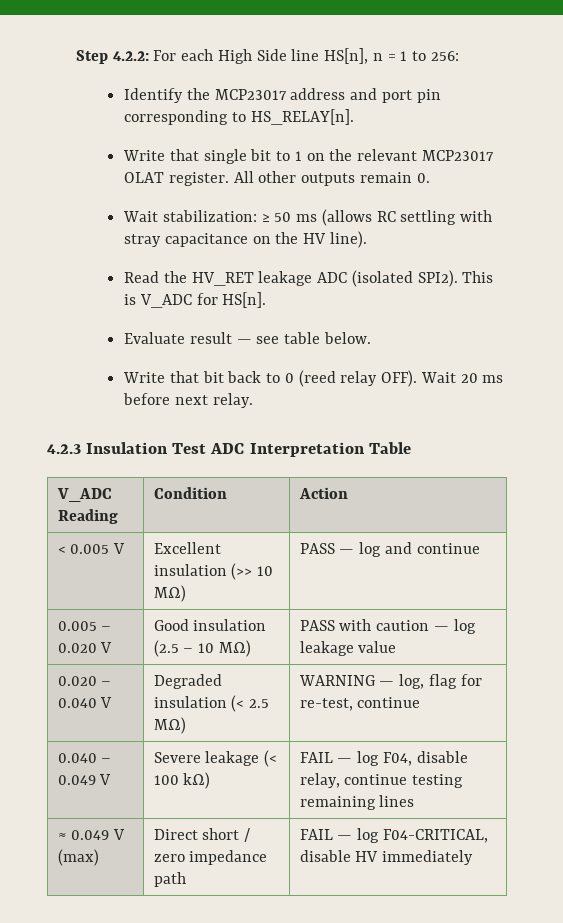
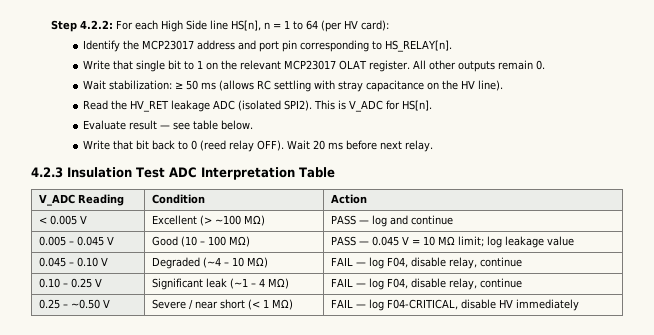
[430,51,459,61] 256: -> [305,20,389,32] 64 (per HV card):
[153,563,274,580] insulation (>> 10 -> [199,215,241,226] (> ~100
[57,643,97,653] 0.020 -> [76,236,104,246] 0.045
[193,619,267,631] [153,640,251,657] [299,619,449,631] insulation (2.5 – 10 MΩ) | PASS with caution — -> [180,236,250,247] [330,236,484,247] (10 – 100 MΩ) | PASS — 0.045 V = 10 MΩ limit;
[57,676,112,686] [57,698,97,708] 0.020 – 0.040 -> [38,257,98,267] 0.045 – 0.10
[153,695,270,712] [153,717,186,734] [298,674,482,689] [299,697,421,711] [57,753,112,763] [57,774,112,785] [153,750,278,767] [153,772,211,789] [299,751,468,766] [299,773,464,788] [299,795,415,810] [57,829,126,840] [57,849,99,866] [153,828,251,842] [153,850,268,865] [153,872,186,887] insulation (< 2.5 MΩ) | WARNING — log, flag for re-test, continue // 0.040 – 0.049 V | Severe leakage (< 100 kΩ) | FAIL — log F04, disable relay, continue testing remaining lines // ≈ 0.049 V (max) | Direct short / zero impedance path -> [202,257,268,268] [330,257,522,269] [38,278,102,288] [151,278,289,290] [330,278,522,290] [38,299,110,309] [151,299,293,310] (~4 – 10 MΩ) | FAIL — log F04, disable relay, continue // 0.10 – 0.25 V | Significant leak (~1 – 4 MΩ) | FAIL — log F04, disable relay, continue // 0.25 – ~0.50 V | Severe / near short (< 1 MΩ)

